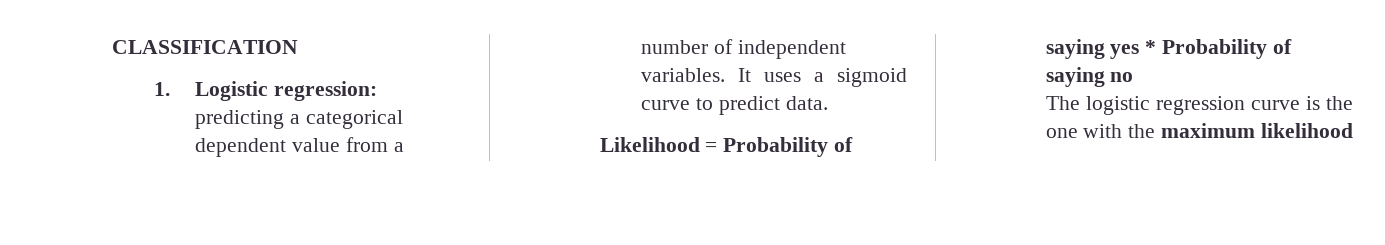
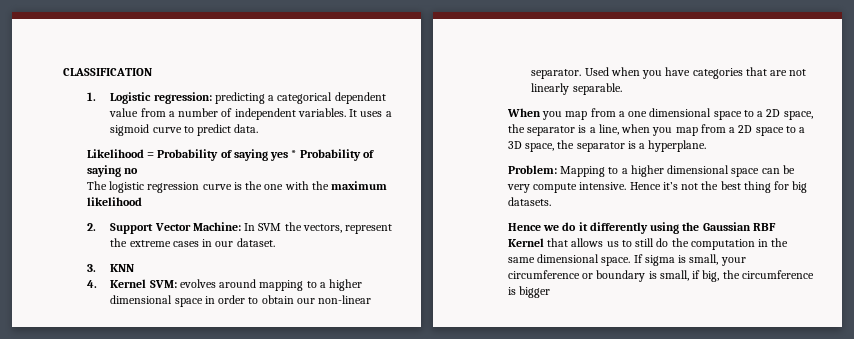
(1353, 130) none -> [86,222,393,234] [110,238,275,247] [86,264,135,272] [86,279,363,291] [110,295,372,307] [531,67,807,79] [531,83,622,95] [506,108,813,120] [507,124,806,136] [507,140,707,152] [507,165,795,177] [506,181,808,193] [507,197,551,206] [507,222,776,234] [507,238,789,250] [507,254,746,266] [507,270,814,282] [507,286,551,298] // 2. Support Vector Machine: In SVM the vectors, represent the extreme cases in our dataset. // 3. KNN // 4. Kernel SVM: evolves around mapping to a higher dimensional space in order to obtain our non-linear separator. Used when you have categories that are not linearly separable. // When you map from a one dimensional space to a 2D space, the separator is a line, when you map from a 2D space to a 3D space, the separator is a hyperplane. // Problem: Mapping to a higher dimensional space can be very compute intensive. Hence it’s not the best thing for big datasets. // Hence we do it differently using the Gaussian RBF Kernel that allows us to still do the computation in the same dimensional space. If sigma is small, your circumference or boundary is small, if big, the circumference is bigger

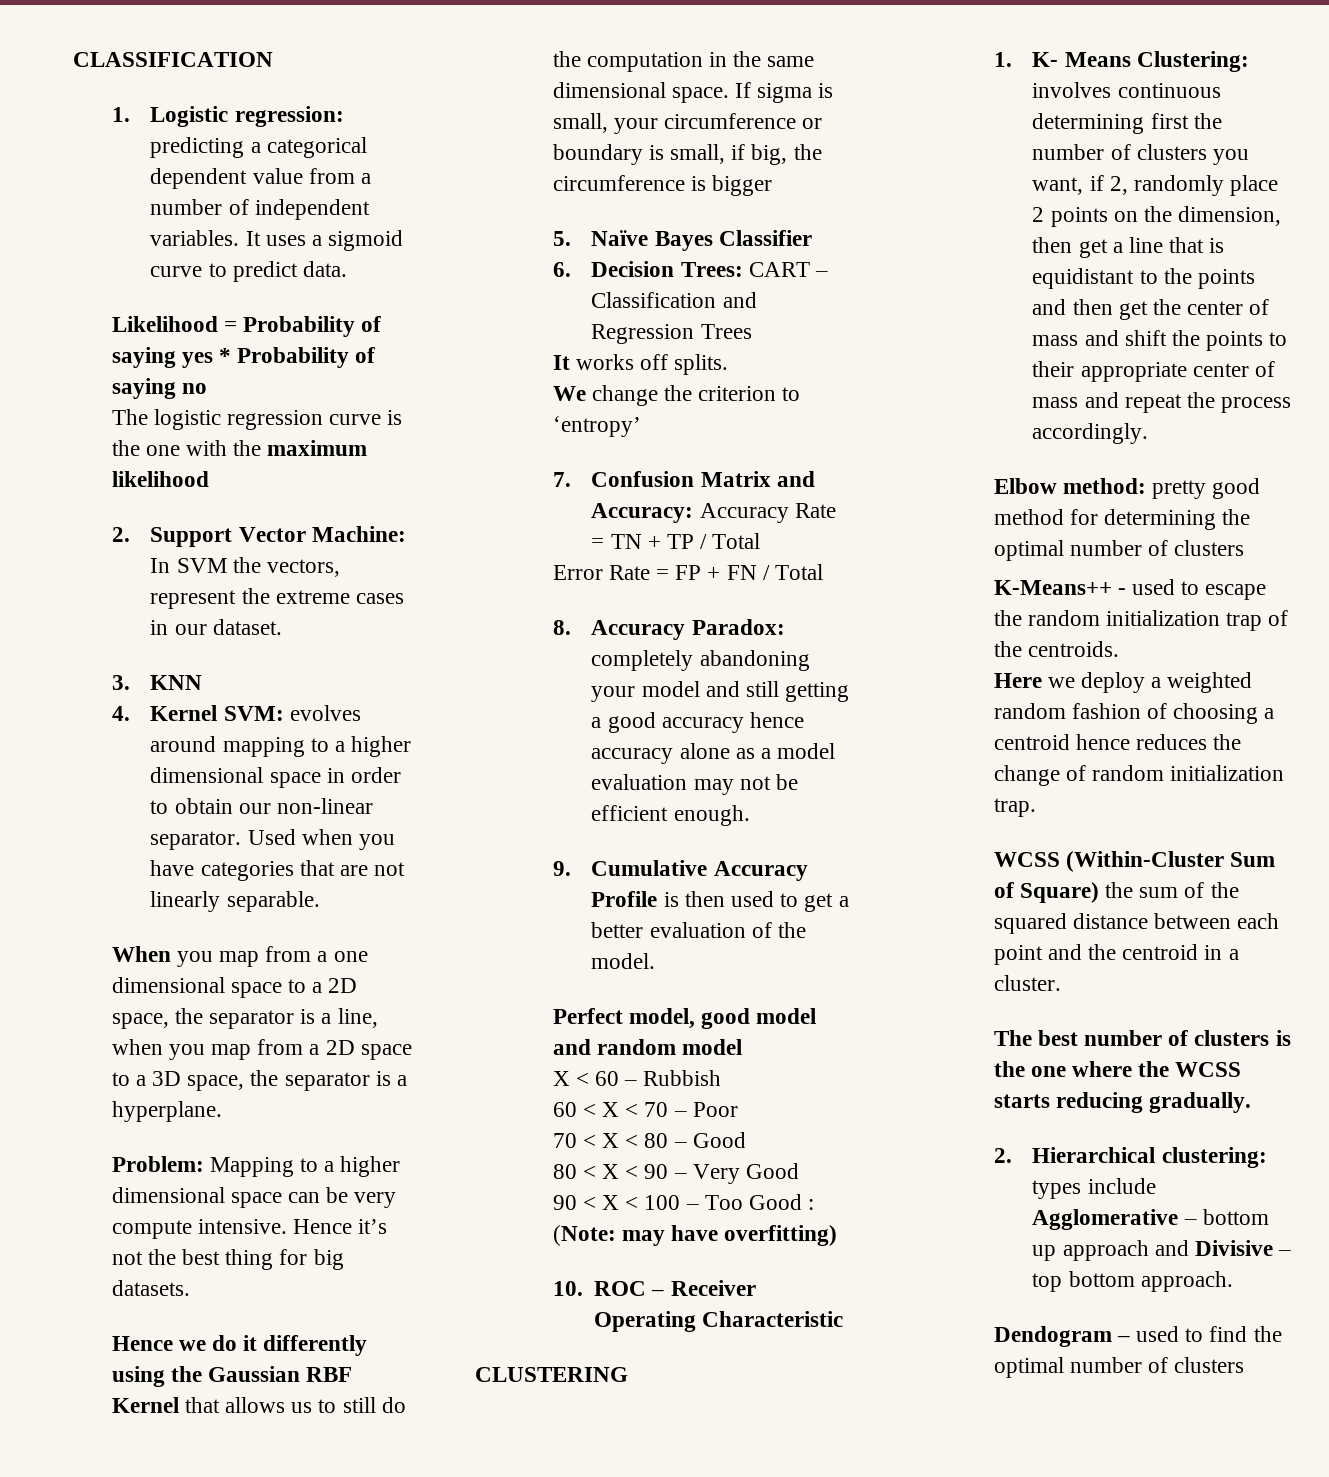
(551, 292) none -> [552,230,812,251] [552,261,829,277] [591,292,757,308] [591,324,752,344] [552,354,729,375] [552,385,801,406] [552,416,641,437] [552,471,815,487] [591,503,836,523] [591,533,761,549] [552,564,824,580] [552,619,785,640] [591,650,810,671] [591,681,850,702] [591,712,805,733] [591,743,836,764] [591,774,799,795] [591,805,750,826] [552,860,808,881] [591,891,849,912] [591,922,807,938] [591,953,656,969] [552,1008,817,1029] [552,1039,743,1055] [552,1070,722,1086] [552,1102,738,1117] [552,1132,746,1148] [552,1163,800,1184] [552,1194,815,1210] [552,1225,838,1246] [552,1280,756,1296] [594,1311,844,1332] [475,1367,628,1382] [993,51,1249,72] [1032,82,1221,98] [1032,113,1222,134] [1032,144,1250,165] [1032,175,1279,196] [1032,206,1282,227] [1032,237,1225,258] [1032,268,1256,289] [1032,299,1270,320] [1032,330,1288,351] [1032,361,1276,382] [1032,392,1292,413] [1032,423,1149,444] [993,478,1261,499] [993,509,1251,530] [993,540,1245,561] [993,579,1267,600] [993,610,1289,631] [993,641,1119,657] [993,672,1253,693] [993,703,1275,724] [993,734,1242,750] [993,765,1285,786] [993,798,1036,817] [993,851,1276,872] [993,882,1239,903] [993,913,1280,934] [993,944,1239,965] [993,975,1061,991] [993,1030,1291,1046] [993,1061,1242,1077] [993,1092,1252,1113] [993,1147,1267,1168] [1032,1178,1156,1199] [1032,1209,1269,1230] [1032,1240,1292,1261] [1032,1271,1233,1292] [993,1326,1282,1347] [993,1357,1245,1378] // 5. Naïve Bayes Classifier // 6. Decision Trees: CART – Classification and Regression Trees // It works off splits. // We change the criterion to ‘entropy’ // 7. Confusion Matrix and Accuracy: Accuracy Rate = TN + TP / Total // Error Rate = FP + FN / Total // 8. Accuracy Paradox: completely abandoning your model and still getting a good accuracy hence accuracy alone as a model evaluation may not be efficient enough. // 9. Cumulative Accuracy Profile is then used to get a better evaluation of the model. // Perfect model, good model and random model // X < 60 – Rubbish // 60 < X < 70 – Poor // 70 < X < 80 – Good // 80 < X < 90 – Very Good // 90 < X < 100 – Too Good : (Note: may have overfitting) // 10. ROC – Receiver Operating Characteristic // CLUSTERING // 1. K- Means Clustering: involves continuous determining first the number of clusters you want, if 2, randomly place 2 points on the dimension, then get a line that is equidistant to the points and then get the center of mass and shift the points to their appropriate center of mass and repeat the process accordingly. // Elbow method: pretty good method for determining the optimal number of clusters // K-Means++ - used to escape the random initialization trap of the centroids. // Here we deploy a weighted random fashion of choosing a centroid hence reduces the change of random initialization trap. // WCSS (Within-Cluster Sum of Square) the sum of the squared distance between each point and the centroid in a cluster. // The best number of clusters is the one where the WCSS starts reducing gradually. // 2. Hierarchical clustering: types include Agglomerative – bottom up approach and Divisive – top bottom approach. // Dendogram – used to find the optimal number of clusters

